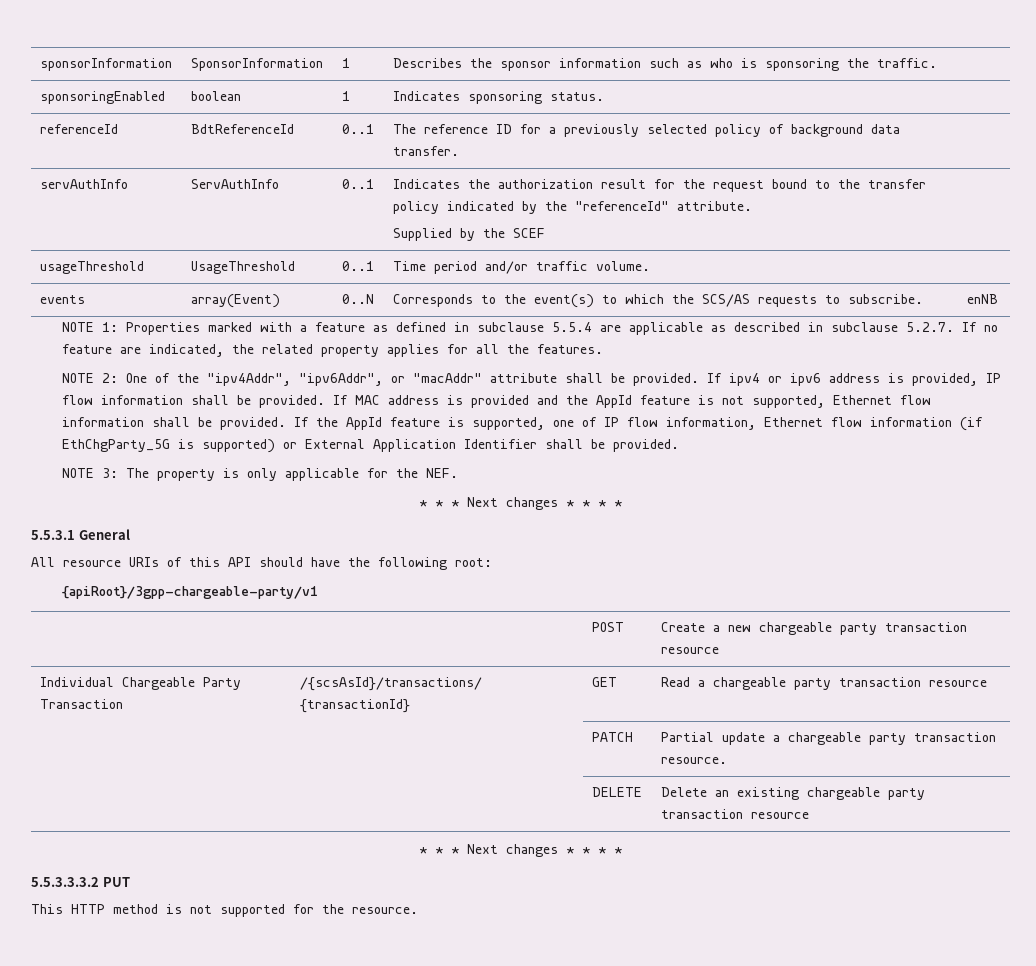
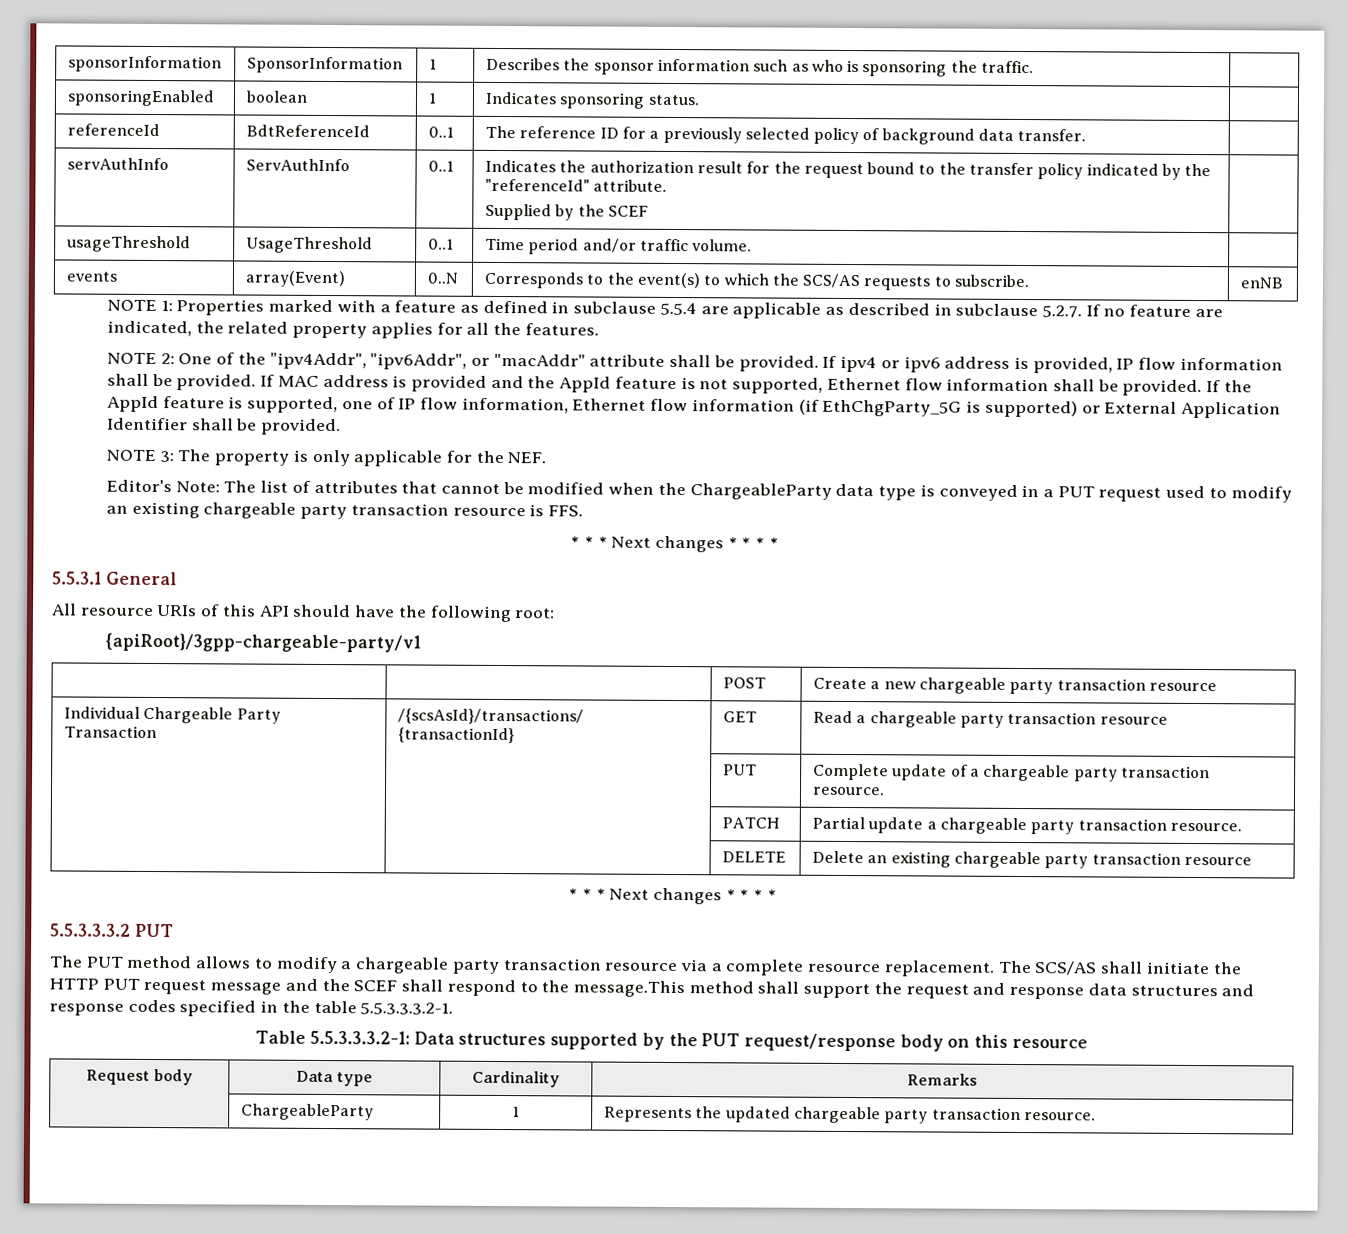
(458, 473) none -> [105,479,1292,503] [105,501,584,520] // Editor's Note: The list of attributes that cannot be modified when the ChargeableParty data type is conveyed in a PUT request used to modify an existing chargeable party transaction resource is FFS.
(988, 683) none -> [722,764,757,776] [812,763,1210,782] [811,786,885,796] // | | PUT | Complete update of a chargeable party transaction resource.
[31,904,344,917] This HTTP method is not supported for the -> [49,955,1242,977] [49,978,1255,1000] [49,999,454,1017] [255,1030,1088,1052] [85,1069,194,1086] [296,1070,373,1087] [472,1070,560,1088] [907,1073,978,1086] [240,1103,374,1121] [512,1106,520,1118] [603,1106,1021,1124] The PUT method allows to modify a chargeable party transaction resource via a complete resource replacement. The SCS/AS shall initiate the HTTP PUT request message and the SCEF shall respond to the message.This method shall support the request and response data structures and response codes specified in the table 5.5.3.3.3.2-1. // Table 5.5.3.3.3.2-1: Data structures supported by the PUT request/response body on this resource // Request body | Data type | Cardinality | Remarks // | ChargeableParty | 1 | Represents the updated chargeable party transaction

